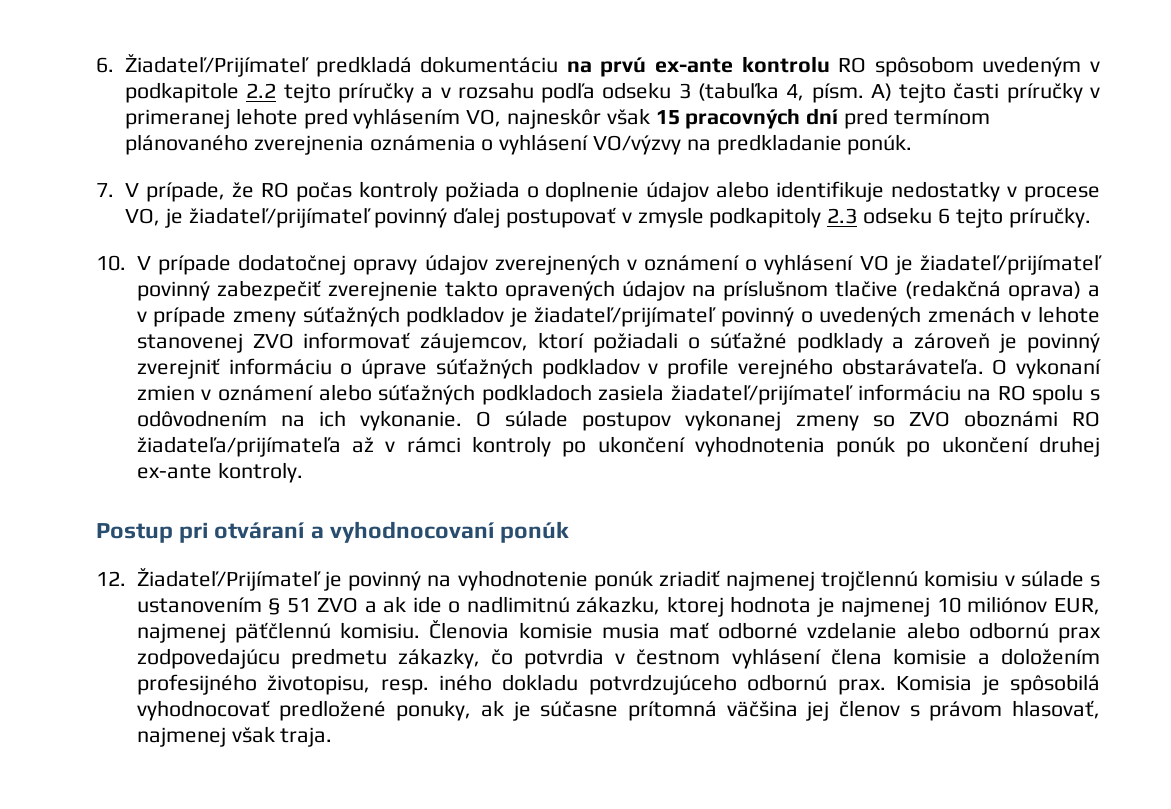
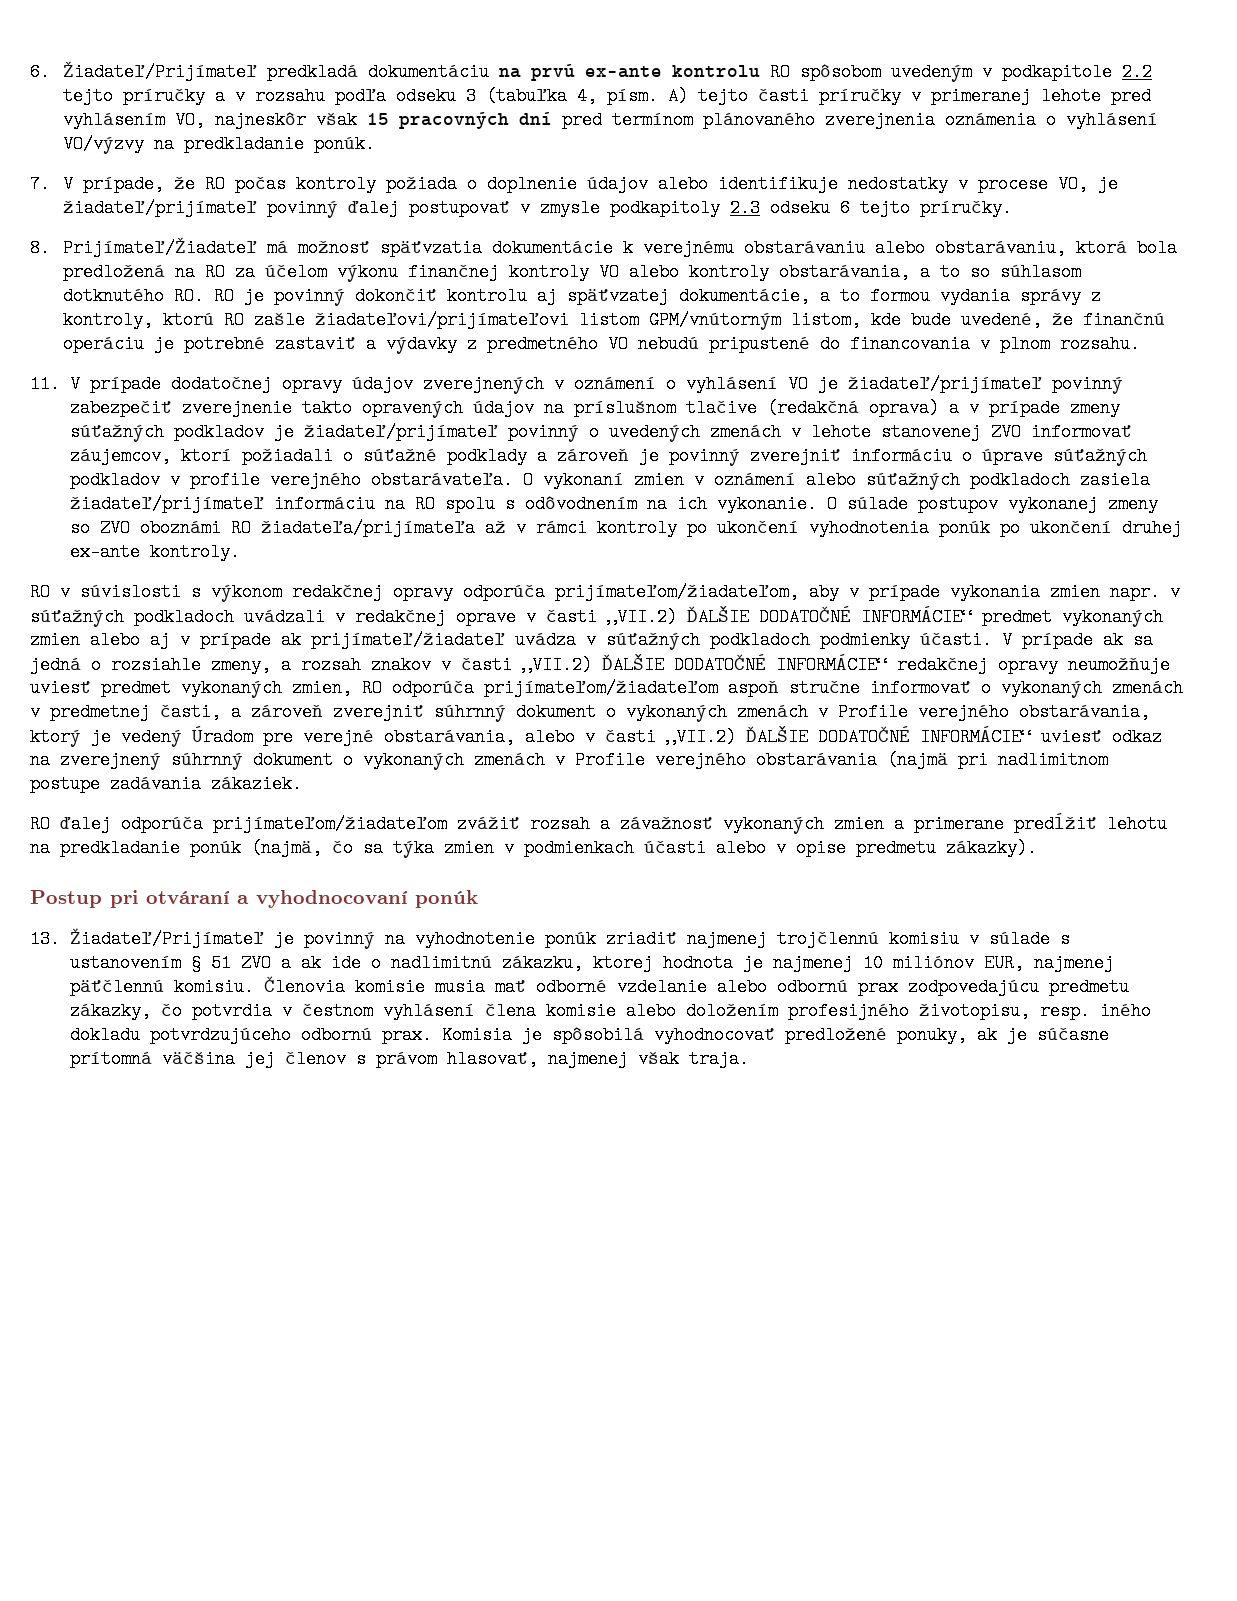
[96,255,126,271] 10. -> [30,237,1178,257] [63,263,1082,282] [63,287,1102,306] [63,311,1166,330] [63,335,1141,354] [30,375,60,393] 8. Prijímateľ/Žiadateľ má možnosť späťvzatia dokumentácie k verejnému obstarávaniu alebo obstarávaniu, ktorá bola predložená na RO za účelom výkonu finančnej kontroly VO alebo kontroly obstarávania, a to so súhlasom dotknutého RO. RO je povinný dokončiť kontrolu aj späťvzatej dokumentácie, a to formou vydania správy z kontroly, ktorú RO zašle žiadateľovi/prijímateľovi listom GPM/vnútorným listom, kde bude uvedené, že finančnú operáciu je potrebné zastaviť a výdavky z predmetného VO nebudú pripustené do financovania v plnom rozsahu. // 11.
(303, 472) none -> [30,583,1180,602] [30,605,1163,627] [30,631,1153,650] [30,653,1170,674] [30,679,1183,698] [30,703,1150,722] [30,725,1162,747] [30,751,1108,770] [30,775,302,793] [30,813,1167,834] [30,839,1037,858] // RO v súvislosti s výkonom redakčnej opravy odporúča prijímateľom/žiadateľom, aby v prípade vykonania zmien napr. v súťažných podkladoch uvádzali v redakčnej oprave v časti „VII.2) ĎALŠIE DODATOČNÉ INFORMÁCIE“ predmet vykonaných zmien alebo aj v prípade ak prijímateľ/žiadateľ uvádza v súťažných podkladoch podmienky účasti. V prípade ak sa jedná o rozsiahle zmeny, a rozsah znakov v časti „VII.2) ĎALŠIE DODATOČNÉ INFORMÁCIE“ redakčnej opravy neumožňuje uviesť predmet vykonaných zmien, RO odporúča prijímateľom/žiadateľom aspoň stručne informovať o vykonaných zmenách v predmetnej časti, a zároveň zverejniť súhrnný dokument o vykonaných zmenách v Profile verejného obstarávania, ktorý je vedený Úradom pre verejné obstarávania, alebo v časti „VII.2) ĎALŠIE DODATOČNÉ INFORMÁCIE“ uviesť odkaz na zverejnený súhrnný dokument o vykonaných zmenách v Profile verejného obstarávania (najmä pri nadlimitnom postupe zadávania zákaziek. // RO ďalej odporúča prijímateľom/žiadateľom zvážiť rozsah a závažnosť vykonaných zmien a primerane predĺžiť lehotu na predkladanie ponúk (najmä, čo sa týka zmien v podmienkach účasti alebo v opise predmetu zákazky).
[96,571,126,586] 12. -> [30,930,60,948] 13.
[977,653,990,665] a -> [625,1002,676,1020] alebo

